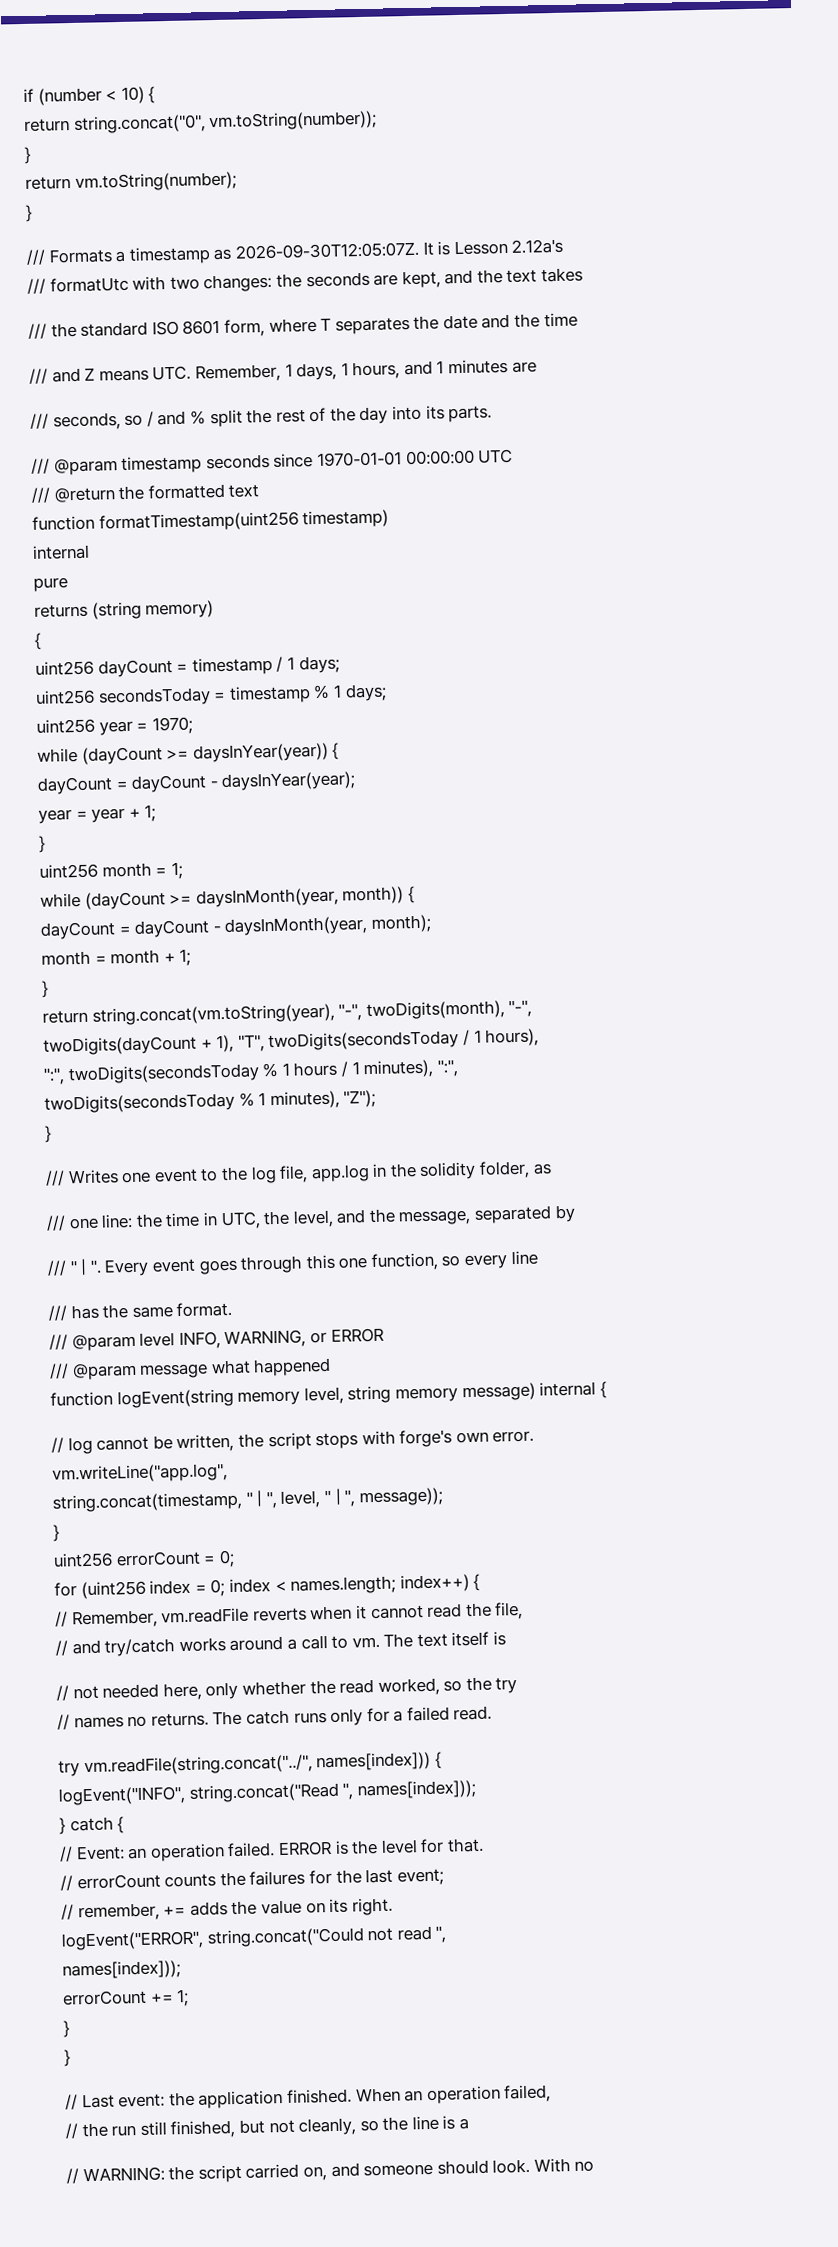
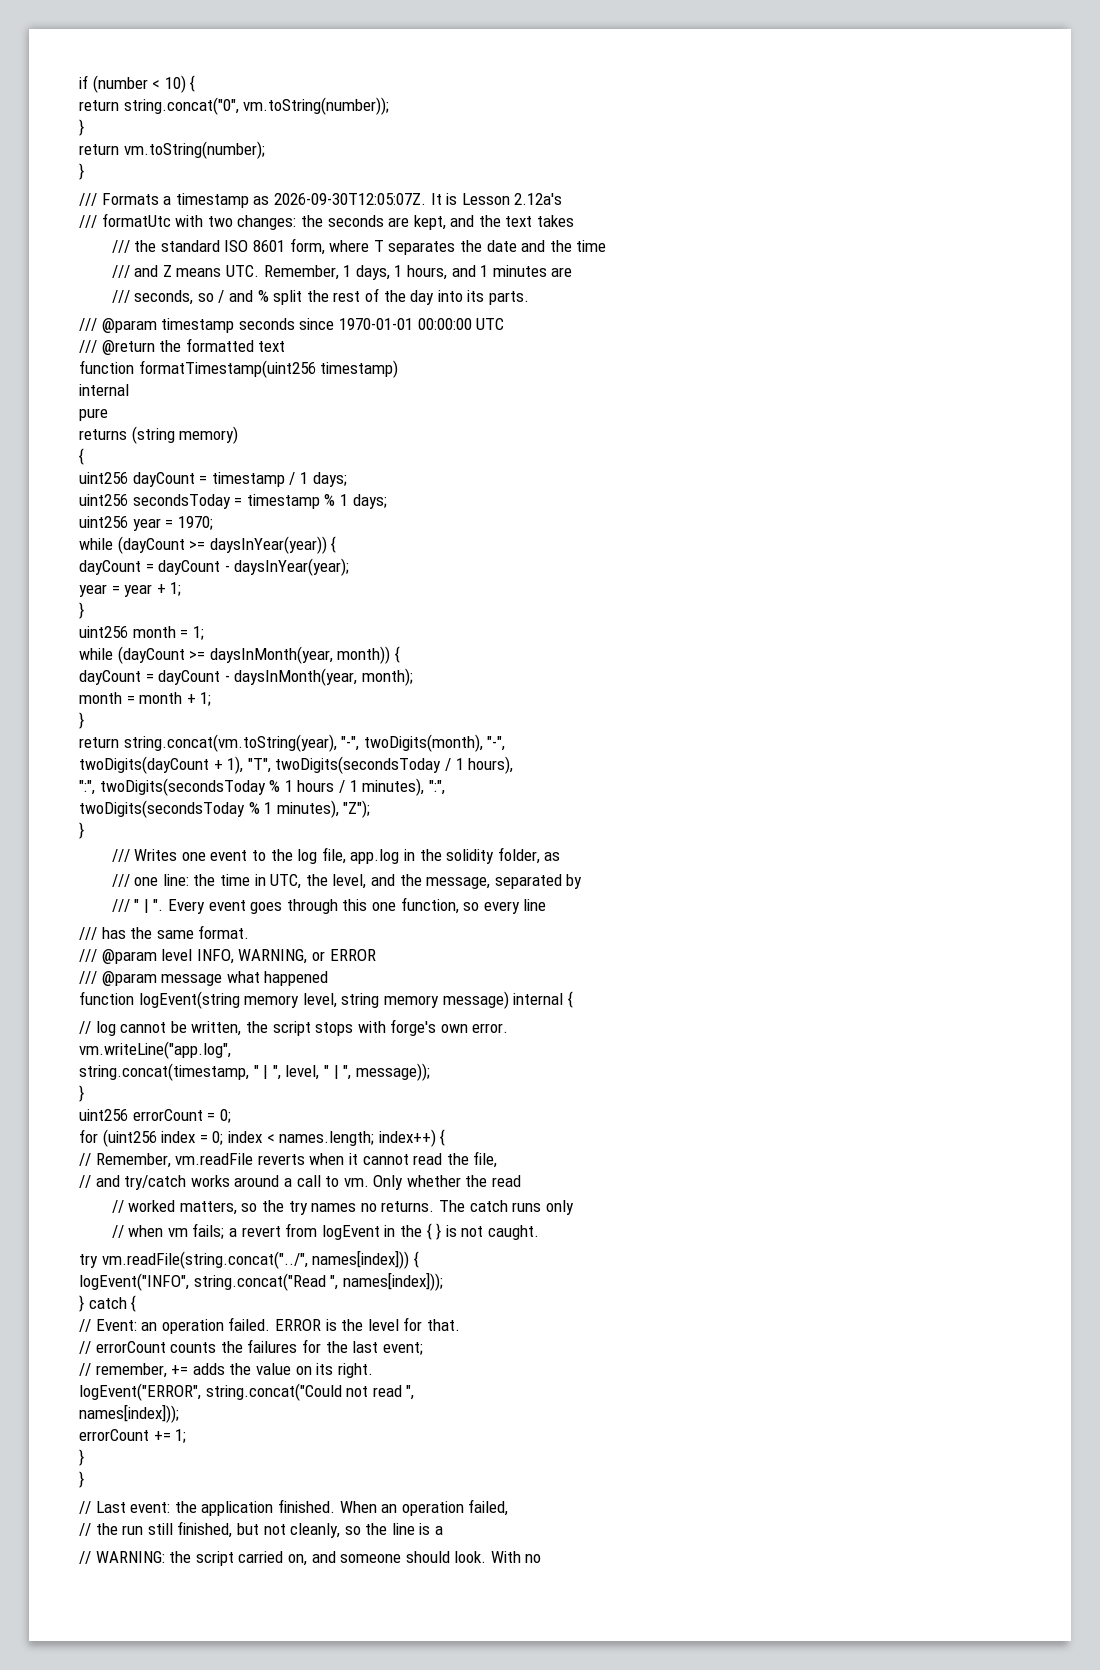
[383,1631,507,1648] [56,1681,239,1701] The text itself is // // not needed here, only -> [373,1175,404,1190] Only
[377,1677,440,1696] worked, -> [111,1200,237,1215] // // worked matters,
[57,1714,70,1730] // // -> (308, 1208) none
[366,1705,493,1723] for a failed read. -> [111,1223,539,1240] // // when vm fails; a revert from logEvent in the { } is not caught.

